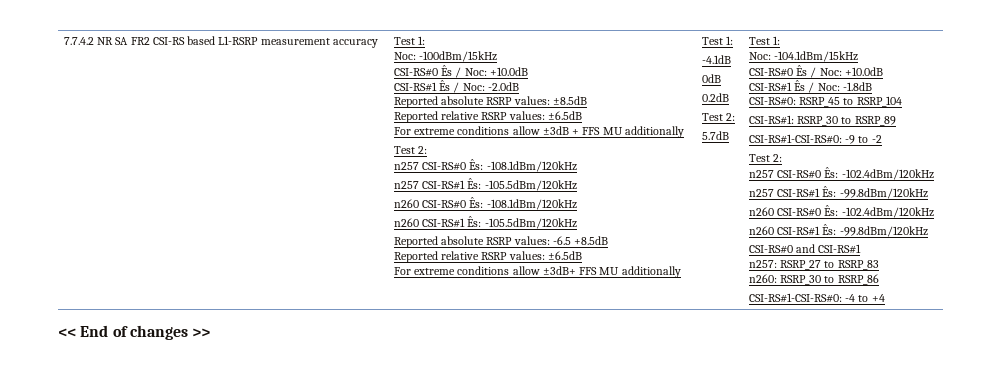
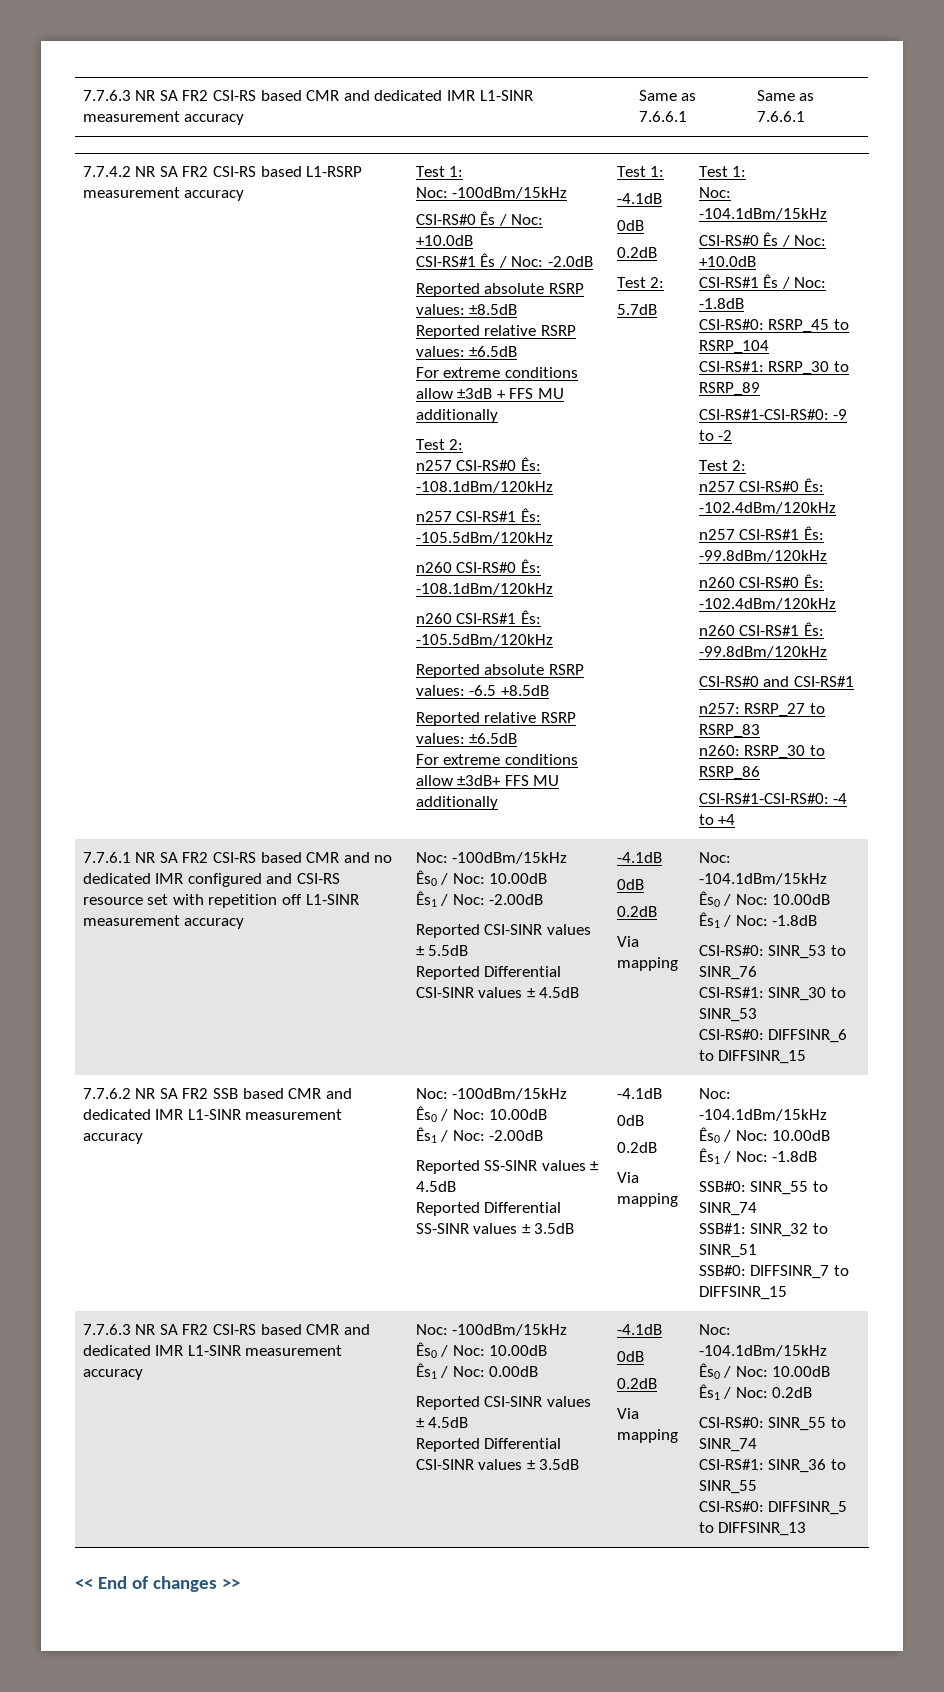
(63, 41) none -> [82,90,533,101] [82,111,245,125] [638,90,697,101] [638,111,687,122] [756,90,815,101] [756,111,805,122] 7.7.6.3 NR SA FR2 CSI-RS based CMR and dedicated IMR L1-SINR measurement accuracy | Same as 7.6.6.1 | Same as 7.6.6.1 //
(885, 298) none -> [82,852,393,863] [82,873,340,887] [82,894,359,908] [82,915,245,929] [415,852,568,864] [415,870,548,886] [415,891,544,907] [415,924,591,938] [415,945,469,956] [415,966,562,980] [415,987,580,998] [616,852,662,863] [616,879,644,890] [616,906,657,917] [616,936,639,947] [616,957,678,971] [698,852,731,863] [698,873,827,885] [698,891,831,907] [698,912,818,928] [698,945,846,959] [698,966,757,980] [698,987,846,1001] [698,1008,757,1022] [698,1029,848,1043] [698,1050,807,1064] [82,1088,352,1099] [82,1109,343,1120] [82,1133,143,1144] [415,1088,568,1100] [415,1106,548,1122] [415,1127,544,1143] [415,1160,600,1174] [415,1181,456,1192] [415,1202,562,1216] [415,1223,575,1234] [616,1088,662,1099] [616,1115,644,1126] [616,1142,657,1153] [616,1172,639,1183] [616,1193,678,1207] [698,1088,731,1099] [698,1109,827,1121] [698,1127,831,1143] [698,1148,818,1164] [698,1181,828,1195] [698,1202,757,1216] [698,1223,828,1237] [698,1244,757,1258] [698,1265,849,1279] [698,1286,787,1300] [82,1324,370,1335] [82,1345,343,1356] [82,1369,143,1380] [415,1324,568,1336] [415,1342,548,1358] [415,1363,539,1379] [415,1396,591,1410] [415,1417,469,1428] [415,1438,562,1452] [415,1459,580,1470] [616,1324,662,1335] [616,1351,644,1362] [616,1378,657,1389] [616,1408,639,1419] [616,1429,678,1443] [698,1324,731,1335] [698,1345,827,1357] [698,1363,831,1379] [698,1384,813,1400] [698,1417,846,1431] [698,1438,757,1452] [698,1459,846,1473] [698,1480,757,1494] [698,1501,848,1515] [698,1522,807,1536] // 7.7.6.1 NR SA FR2 CSI-RS based CMR and no dedicated IMR configured and CSI-RS resource set with repetition off L1-SINR measurement accuracy | Noc: -100dBm/15kHz // Ês0 / Noc: 10.00dB // Ês1 / Noc: -2.00dB // Reported CSI-SINR values ± 5.5dB // Reported Differential CSI-SINR values ± 4.5dB | -4.1dB // 0dB // 0.2dB // Via mapping | Noc: -104.1dBm/15kHz // Ês0 / Noc: 10.00dB // Ês1 / Noc: -1.8dB // CSI-RS#0: SINR_53 to SINR_76 // CSI-RS#1: SINR_30 to SINR_53 // CSI-RS#0: DIFFSINR_6 to DIFFSINR_15 // 7.7.6.2 NR SA FR2 SSB based CMR and dedicated IMR L1-SINR measurement accuracy | Noc: -100dBm/15kHz // Ês0 / Noc: 10.00dB // Ês1 / Noc: -2.00dB // Reported SS-SINR values ± 4.5dB // Reported Differential SS-SINR values ± 3.5dB | -4.1dB // 0dB // 0.2dB // Via mapping | Noc: -104.1dBm/15kHz // Ês0 / Noc: 10.00dB // Ês1 / Noc: -1.8dB // SSB#0: SINR_55 to SINR_74 // SSB#1: SINR_32 to SINR_51 // SSB#0: DIFFSINR_7 to DIFFSINR_15 // 7.7.6.3 NR SA FR2 CSI-RS based CMR and dedicated IMR L1-SINR measurement accuracy | Noc: -100dBm/15kHz // Ês0 / Noc: 10.00dB // Ês1 / Noc: 0.00dB // Reported CSI-SINR values ± 4.5dB // Reported Differential CSI-SINR values ± 3.5dB | -4.1dB // 0dB // 0.2dB // Via mapping | Noc: -104.1dBm/15kHz // Ês0 / Noc: 10.00dB // Ês1 / Noc: 0.2dB // CSI-RS#0: SINR_55 to SINR_74 // CSI-RS#1: SINR_36 to SINR_55 // CSI-RS#0: DIFFSINR_5 to DIFFSINR_13

